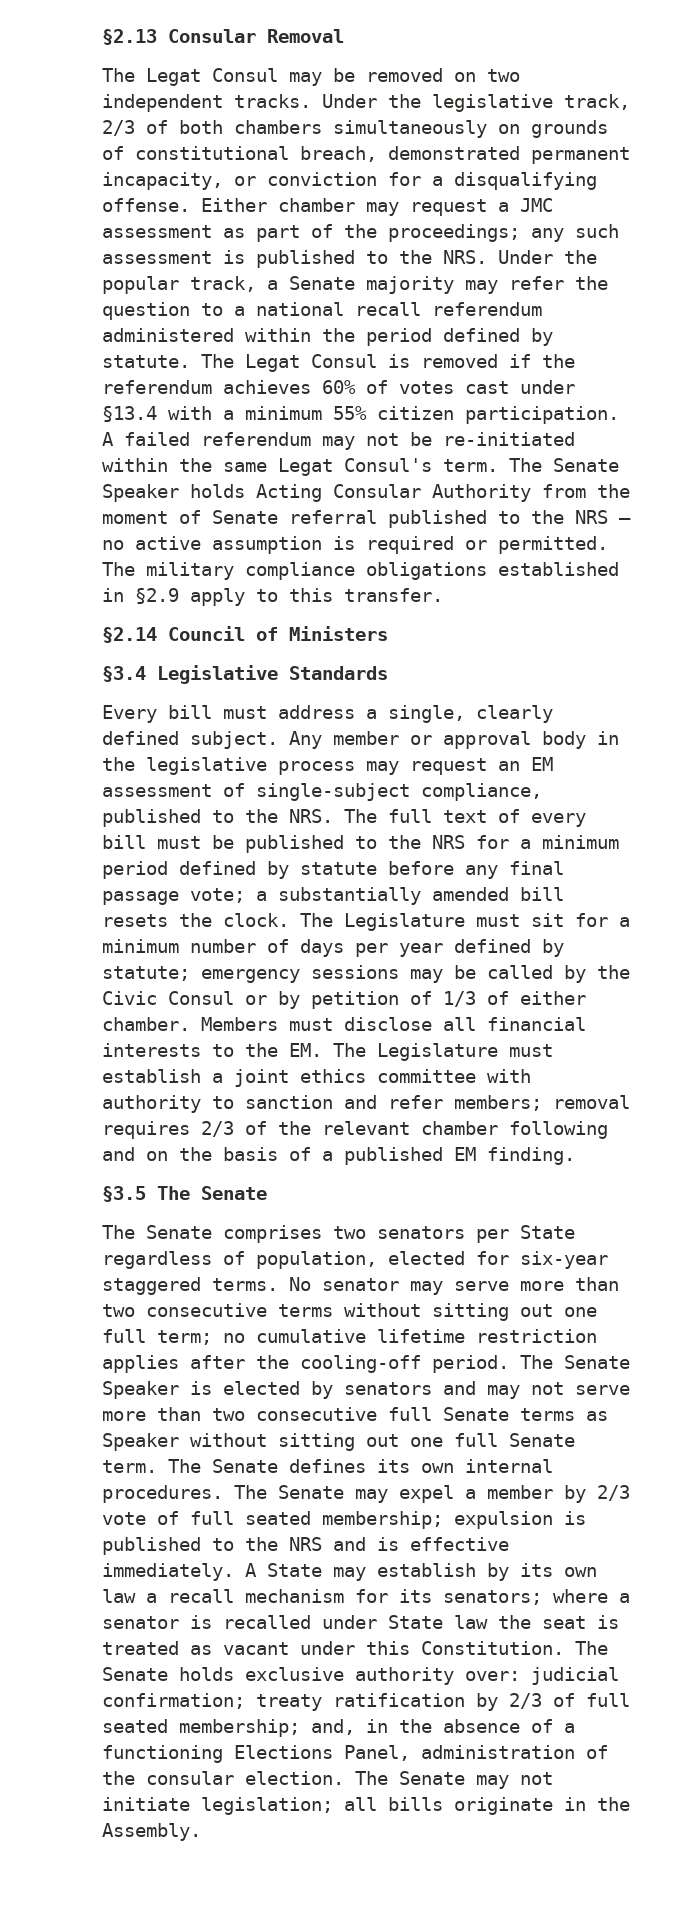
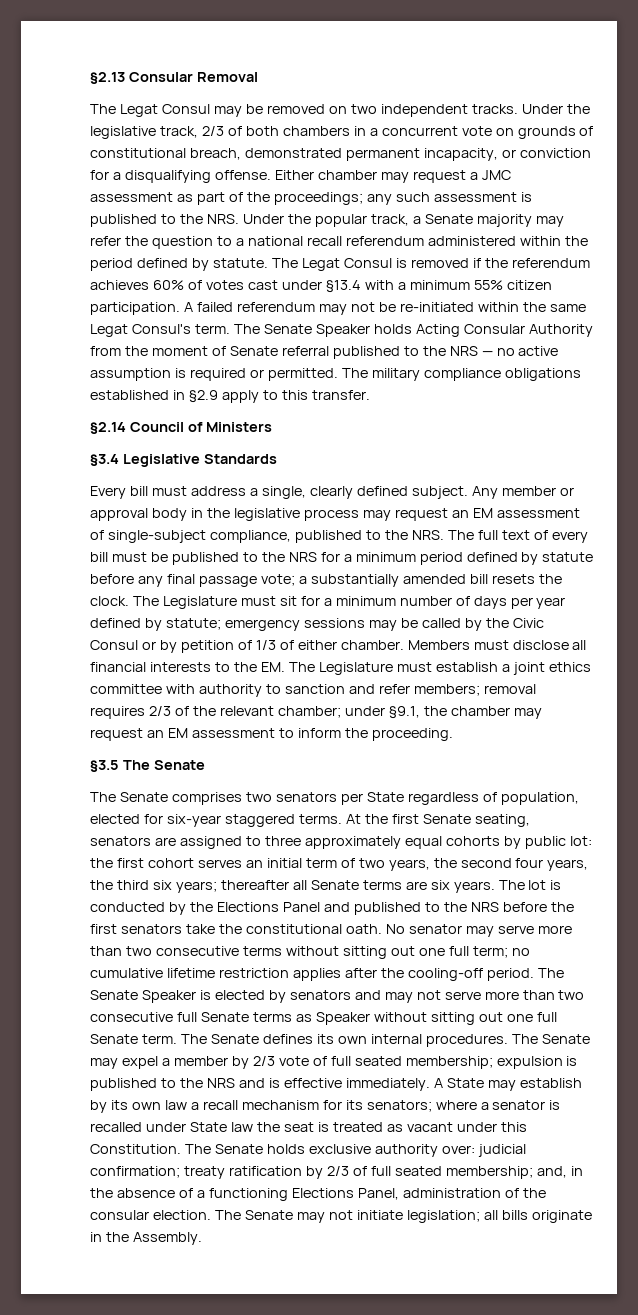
[332,120,487,138] simultaneously -> [353,126,492,136] in a concurrent vote
[420,1121,608,1139] [101,1147,575,1165] chamber following and on the basis of a published EM finding. -> [278,706,542,719] [90,728,453,741] chamber; under §9.1, the chamber may request an EM assessment to inform the proceeding.
(278, 1284) none -> [346,814,530,827] [90,836,592,849] [90,858,589,871] [90,880,562,893] [90,902,574,915] [90,924,383,934] At the first Senate seating, senators are assigned to three approximately equal cohorts by public lot: the first cohort serves an initial term of two years, the second four years, the third six years; thereafter all Senate terms are six years. The lot is conducted by the Elections Panel and published to the NRS before the first senators take the constitutional oath.

